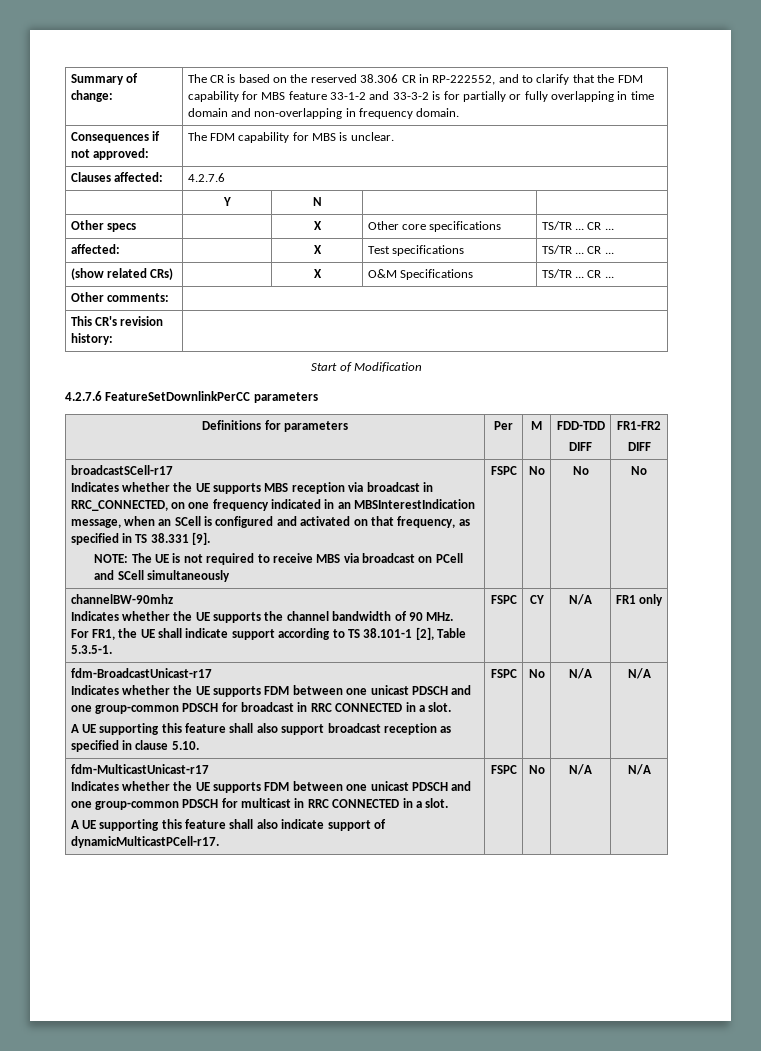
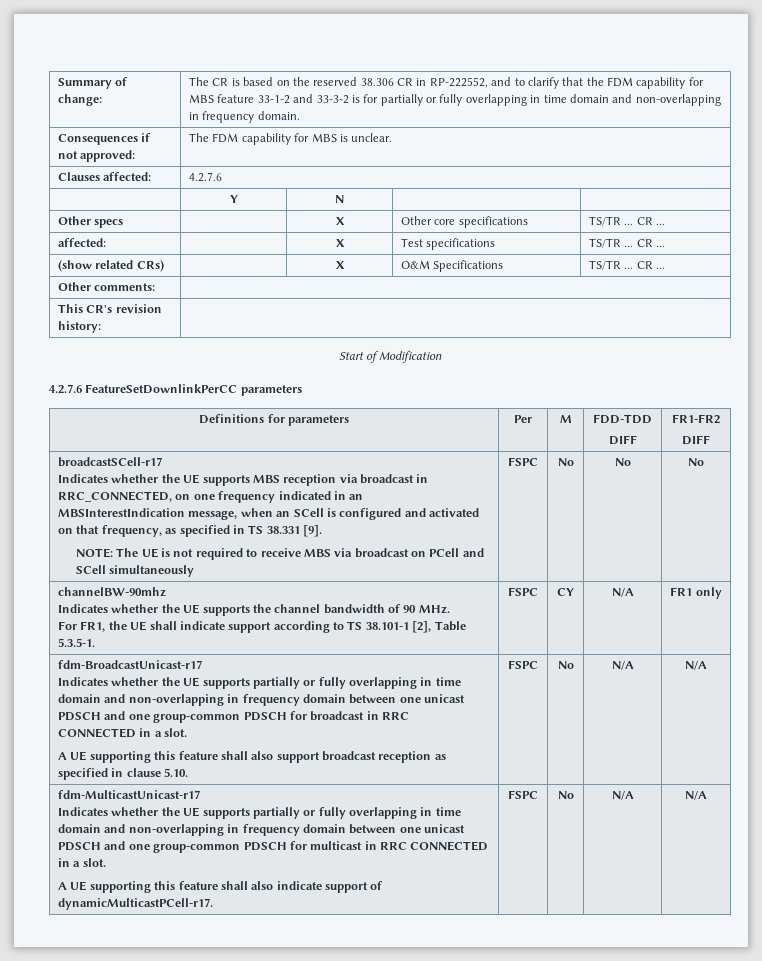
[264,686,290,695] FDM -> [252,677,461,689] [58,694,346,706] partially or fully overlapping in time domain and non-overlapping in frequency domain
[264,782,290,791] FDM -> [252,807,461,819] [58,824,346,836] partially or fully overlapping in time domain and non-overlapping in frequency domain

